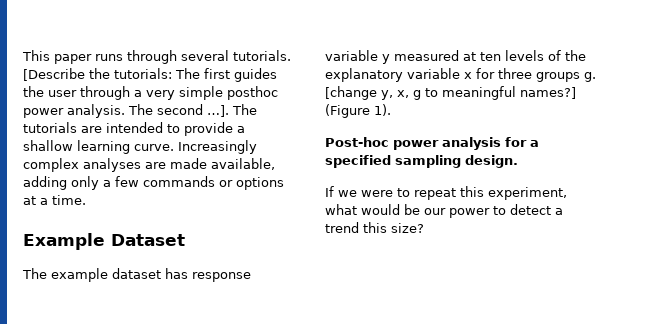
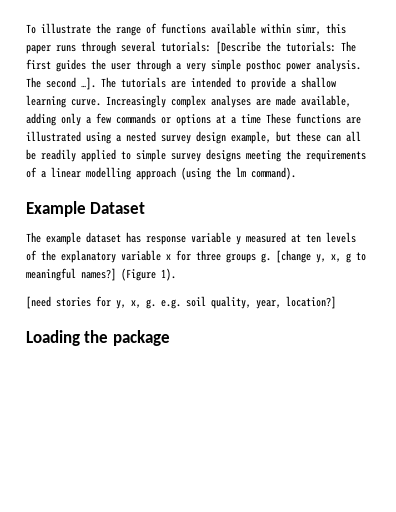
[22,50,50,61] This -> [26,23,346,36] To illustrate the range of functions available within simr, this
[233,50,291,61] tutorials. -> [161,41,211,52] tutorials:
[52,195,86,205] time. -> [241,113,361,124] [26,131,361,144] [26,149,366,162] [26,167,296,180] time These functions are illustrated using a nested survey design example, but these can all be readily applied to simple survey designs meeting the requirements of a linear modelling approach (using the lm command).
[325,137,539,150] [325,155,518,168] [325,186,567,200] [325,204,563,218] [325,222,424,233] Post-hoc power analysis for a specified sampling design. // If we were to repeat this experiment, what would be our power to detect a trend this size? -> [26,296,336,309] [26,330,170,346] [need stories for y, x, g. e.g. soil quality, year, location?] // Loading the package

